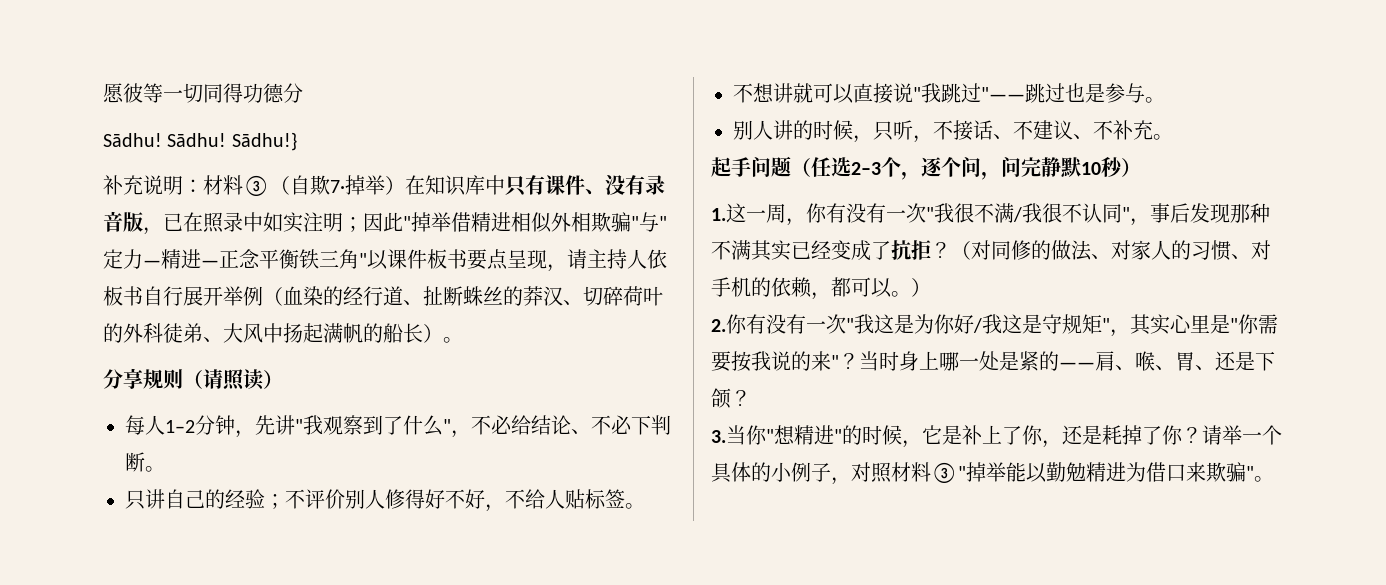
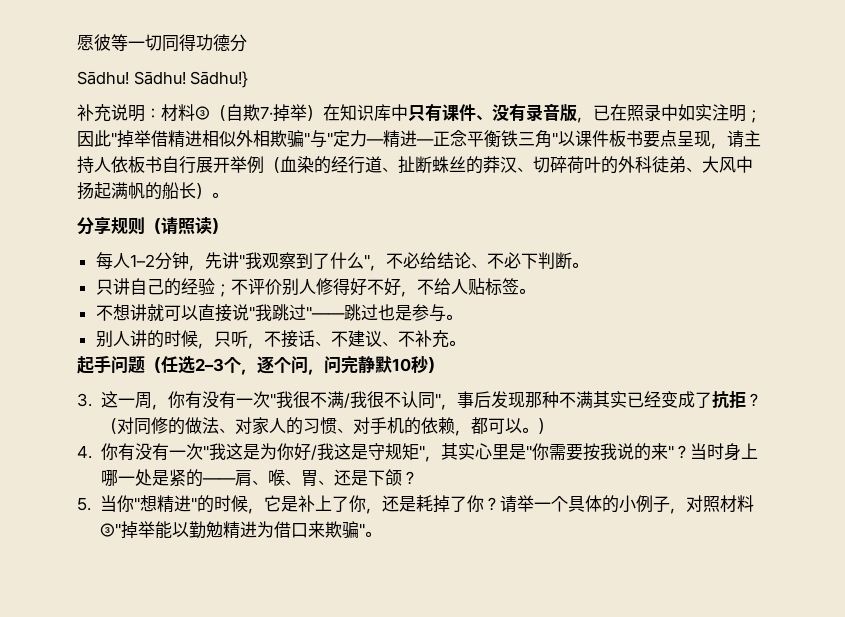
[711,208,726,221] 1. -> [77,393,92,407] 3.
[711,319,726,332] 2. -> [77,445,92,459] 4.
[711,430,726,443] 3. -> [77,497,91,511] 5.

